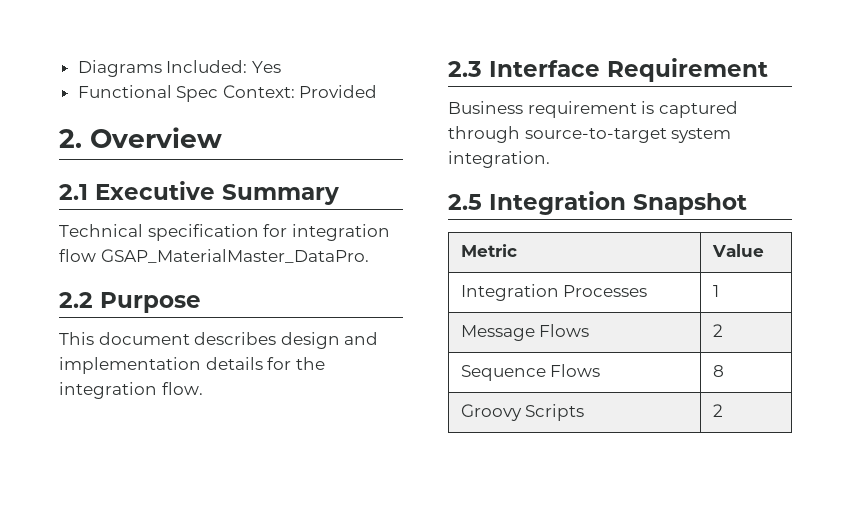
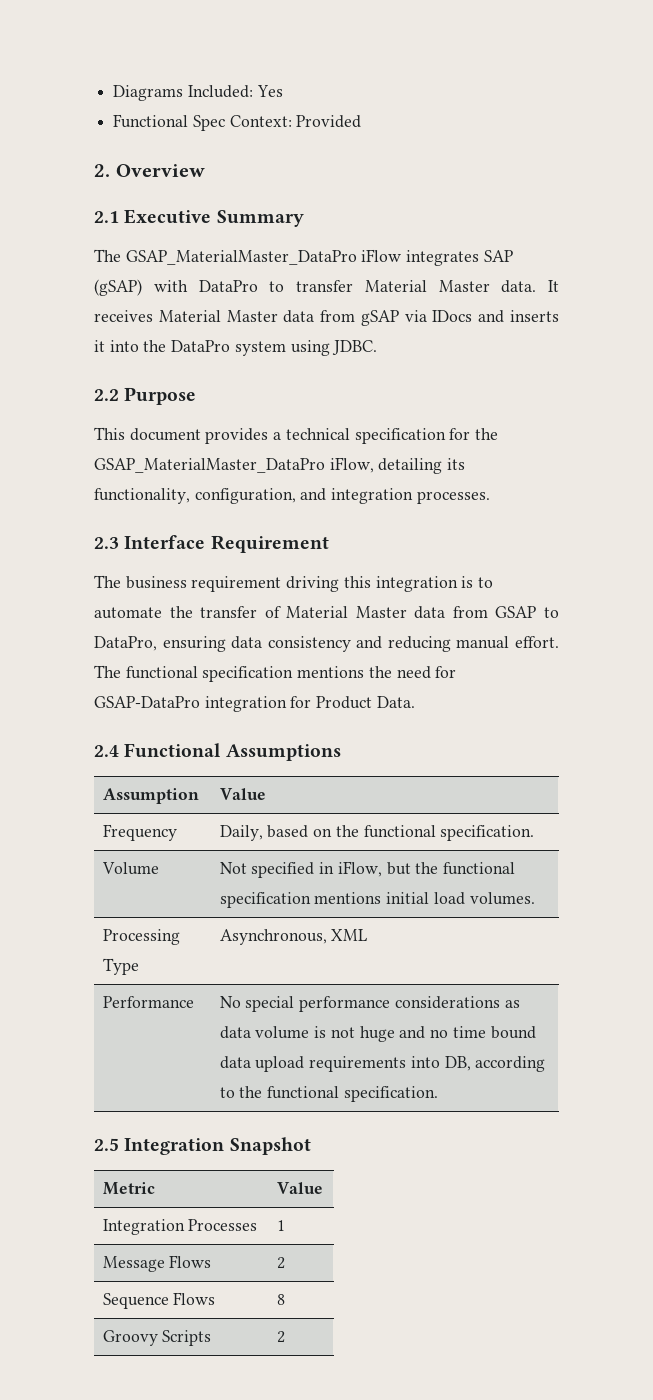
[59,224,390,241] [59,249,369,263] [59,292,201,313] [59,332,379,349] [59,357,325,374] [59,382,203,399] [448,58,768,82] [448,101,738,118] [448,126,732,143] [448,151,550,168] Technical specification for integration flow GSAP_MaterialMaster_DataPro. // 2.2 Purpose // This document describes design and implementation details for the integration flow. // 2.3 Interface Requirement // Business requirement is captured through source-to-target system integration. -> [94,249,513,266] [94,279,559,296] [94,310,559,326] [94,340,378,356] [94,387,197,405] [94,427,499,444] [94,457,466,474] [94,488,490,504] [94,535,329,553] [94,575,494,592] [94,606,559,619] [94,636,559,652] [94,665,457,682] [94,696,415,712] [94,743,341,761] [102,788,199,804] [219,788,266,800] [102,824,177,841] [219,825,535,841] [101,862,159,875] [219,861,516,878] [219,892,535,908] [102,929,180,945] [102,958,139,975] [219,929,368,945] [102,996,194,1008] [219,996,520,1012] [219,1026,536,1042] [219,1056,546,1072] [219,1086,438,1102] The GSAP_MaterialMaster_DataPro iFlow integrates SAP (gSAP) with DataPro to transfer Material Master data. It receives Material Master data from gSAP via IDocs and inserts it into the DataPro system using JDBC. // 2.2 Purpose // This document provides a technical specification for the GSAP_MaterialMaster_DataPro iFlow, detailing its functionality, configuration, and integration processes. // 2.3 Interface Requirement // The business requirement driving this integration is to automate the transfer of Material Master data from GSAP to DataPro, ensuring data consistency and reducing manual effort. The functional specification mentions the need for GSAP-DataPro integration for Product Data. // 2.4 Functional Assumptions // Assumption | Value // Frequency | Daily, based on the functional specification. // Volume | Not specified in iFlow, but the functional specification mentions initial load volumes. // Processing Type | Asynchronous, XML // Performance | No special performance considerations as data volume is not huge and no time bound data upload requirements into DB, according to the functional specification.

